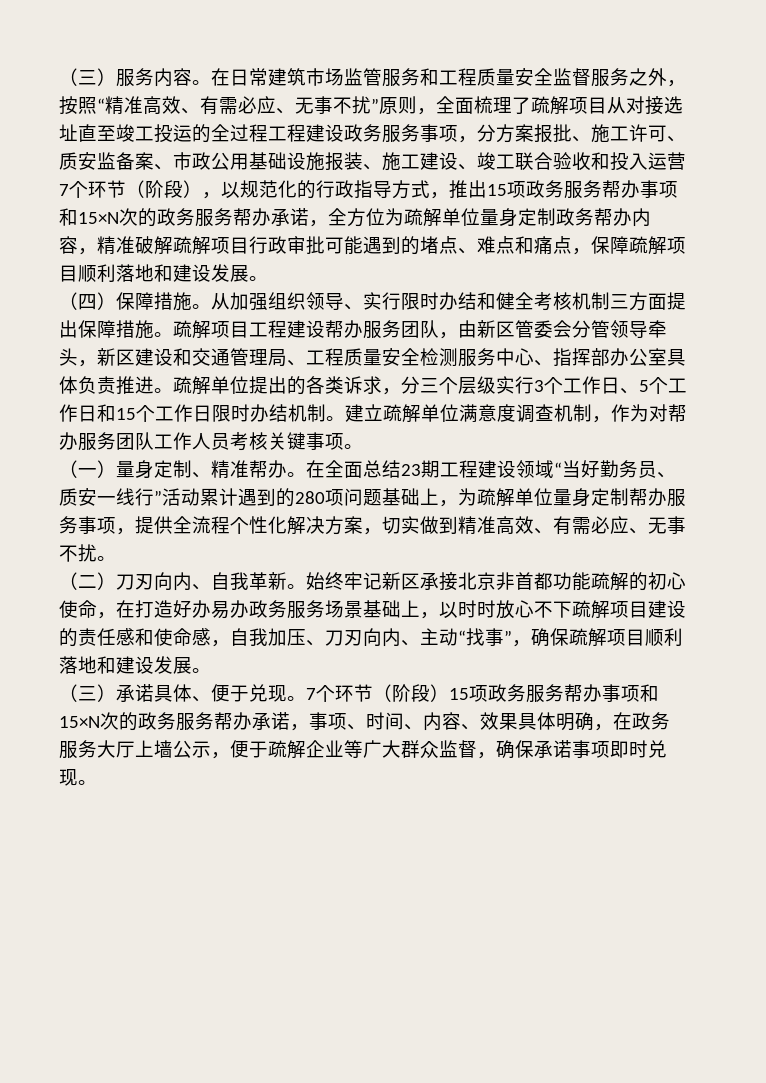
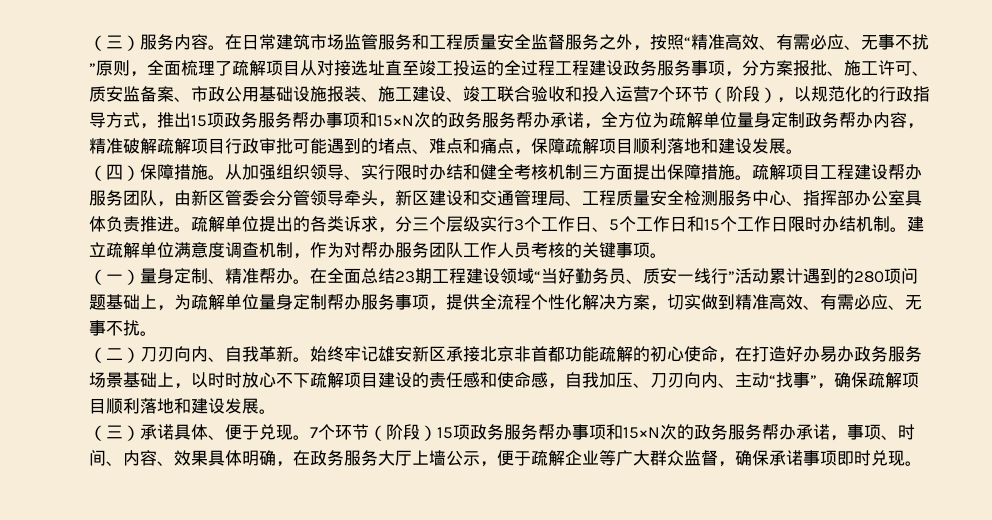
(268, 441) none -> [565,242,582,258] 的
(382, 581) none -> [378,346,412,362] 雄安

